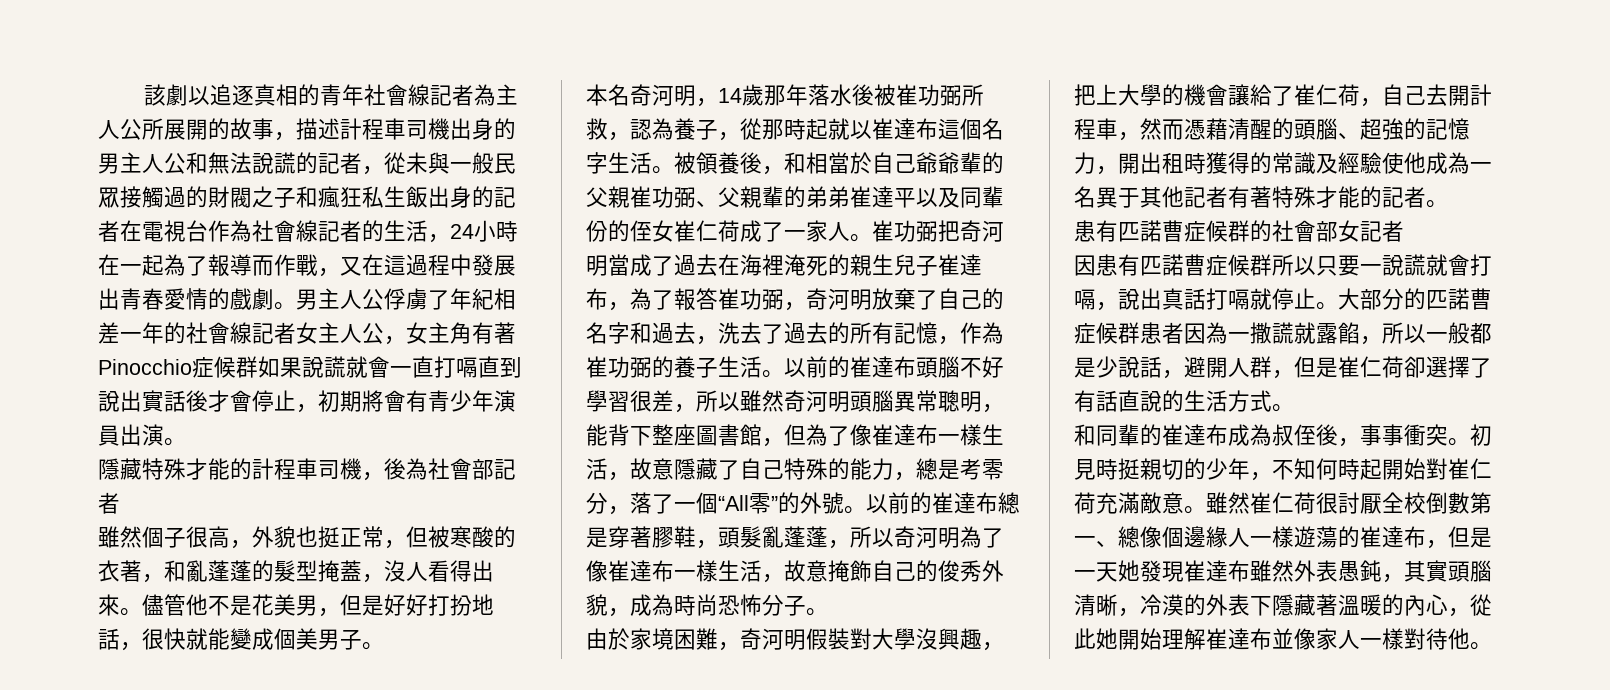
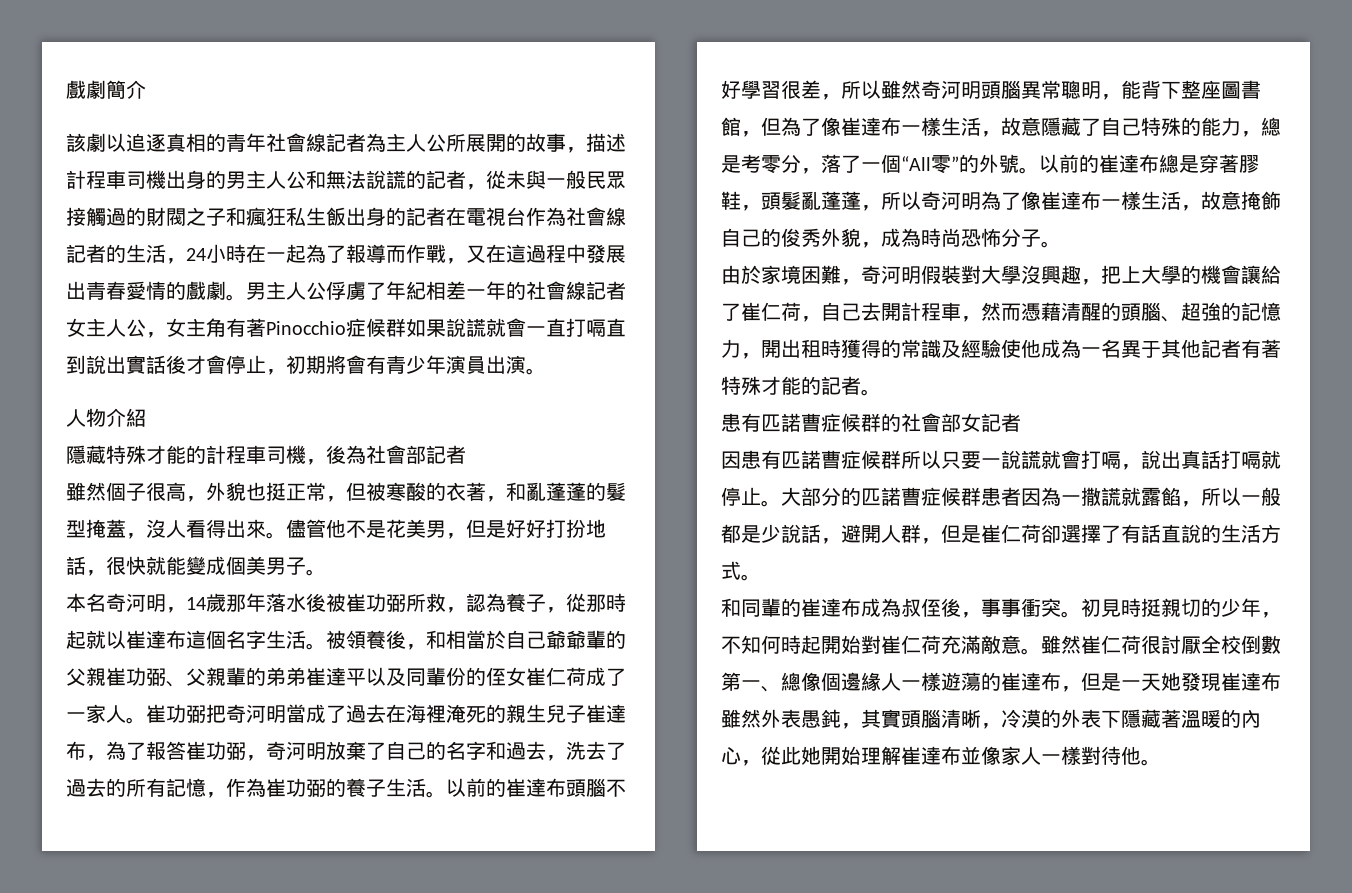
(144, 95) none -> [66,80,146,99] 戲劇簡介 //
(186, 442) none -> [66,408,146,427] // 人物介紹

